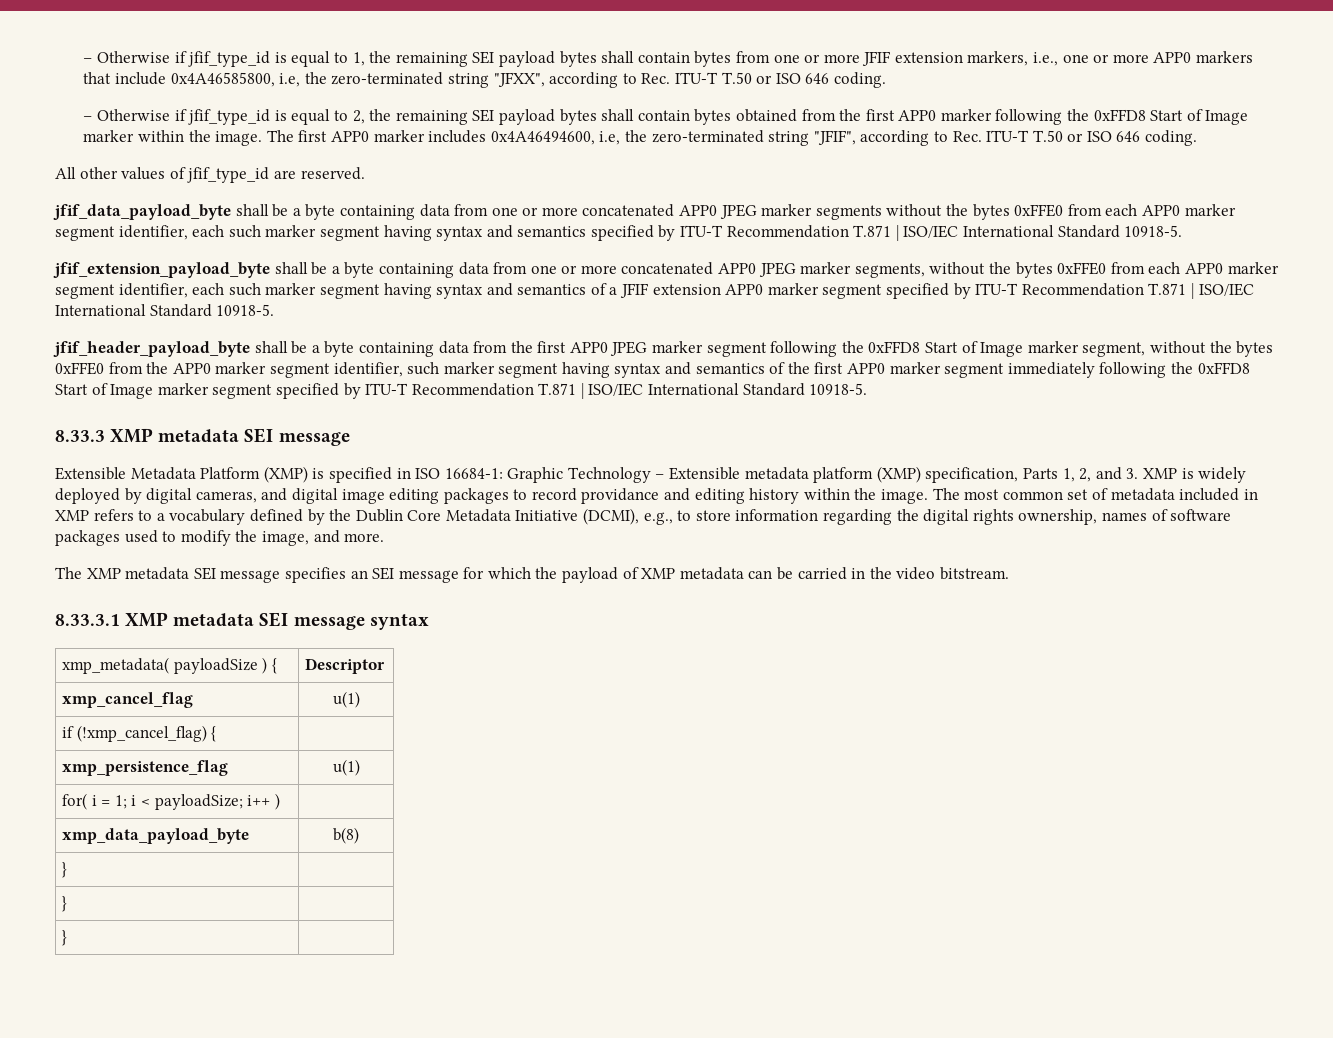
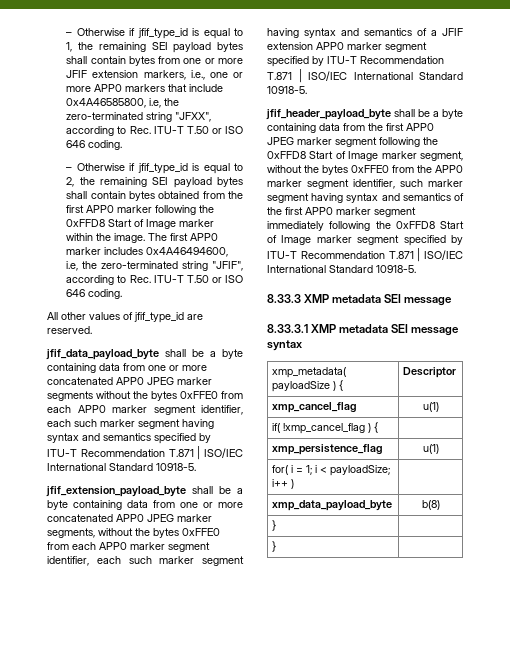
[55,466,1247,483] [55,488,1258,504] [55,508,1232,525] [55,530,385,546] [55,567,1009,583] // Extensible Metadata Platform (XMP) is specified in ISO 16684-1: Graphic Technology – Extensible metadata platform (XMP) specification, Parts 1, 2, and 3. XMP is widely deployed by digital cameras, and digital image editing packages to record providance and editing history within the image. The most common set of metadata included in XMP refers to a vocabulary defined by the Dublin Core Metadata Initiative (DCMI), e.g., to store information regarding the digital rights ownership, names of software packages used to modify the image, and more. // The XMP metadata SEI message specifies an SEI message for which the payload of XMP metadata can be carried in the video bitstream. -> (453, 301) none
[62,725,207,742] if (!xmp_cancel_flag) -> [271,423,371,434] if( !xmp_cancel_flag )
[62,930,68,946] // } | -> (276, 546) none

